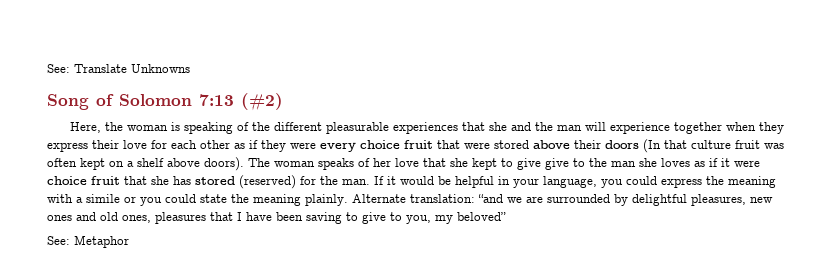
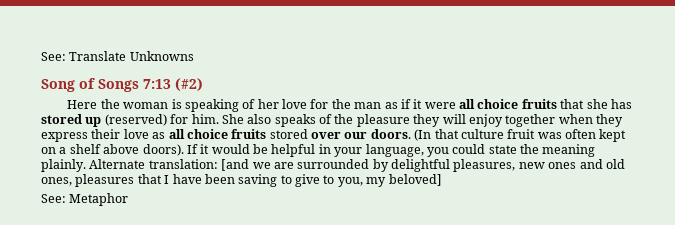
[119,94,192,106] Solomon -> [98,79,139,92] Songs
[70,122,102,133] Here, -> [67,100,98,109] Here
[252,122,671,134] the different pleasurable experiences that she and the man will experience -> [257,99,632,109] [41,114,503,127] her love for the man as if it were all choice fruits that she has stored up (reserved) for him. She also speaks of the pleasure they will enjoy
[151,140,639,152] for each other as if they were every choice fruit that were stored above their doors -> [152,129,411,139] as all choice fruits stored over our doors.
[248,158,760,170] [47,175,370,189] The woman speaks of her love that she kept to give give to the man she loves as if it were choice fruit that she has stored (reserved) for the man. -> (184, 150) none
[661,176,776,188] [47,194,196,206] express the meaning with a simile or you could -> (486, 149) none
[478,194,503,203] “and -> [221,159,250,171] [and
[457,212,506,221] beloved” -> [388,174,442,186] beloved]

